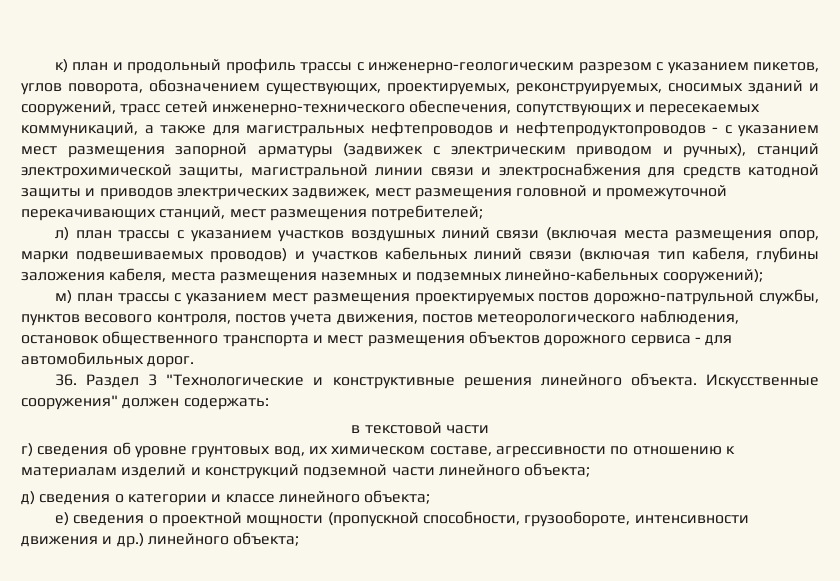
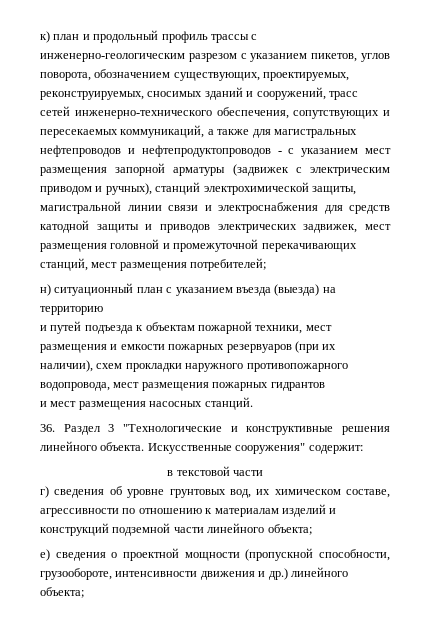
[55,227,819,242] [21,247,819,263] [21,268,763,284] [55,289,819,305] [21,310,739,326] [21,331,733,347] [21,352,195,368] л) план трассы с указанием участков воздушных линий связи (включая места размещения опор, марки подвешиваемых проводов) и участков кабельных линий связи (включая тип кабеля, глубины заложения кабеля, места размещения наземных и подземных линейно-кабельных сооружений); // м) план трассы с указанием мест размещения проектируемых постов дорожно-патрульной службы, пунктов весового контроля, постов учета движения, постов метеорологического наблюдения, остановок общественного транспорта и мест размещения объектов дорожного сервиса - для автомобильных дорог. -> [40,283,336,296] [40,306,103,315] [40,321,332,334] [40,341,337,353] [40,360,348,372] [40,382,325,391] [40,397,253,410] н) ситуационный план с указанием въезда (выезда) на территорию // и путей подъезда к объектам пожарной техники, мест размещения и емкости пожарных резервуаров (при их наличии), схем прокладки наружного противопожарного водопровода, мест размещения пожарных гидрантов // и мест размещения насосных станций.
[122,398,269,410] должен содержать: -> [308,445,363,454] содержит:
[21,490,431,506] // д) сведения о категории и классе линейного объекта; -> (312, 529) none

